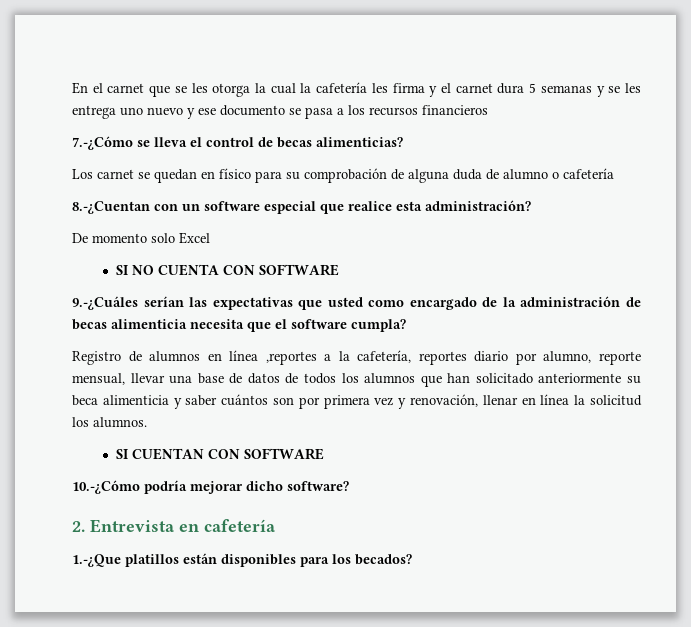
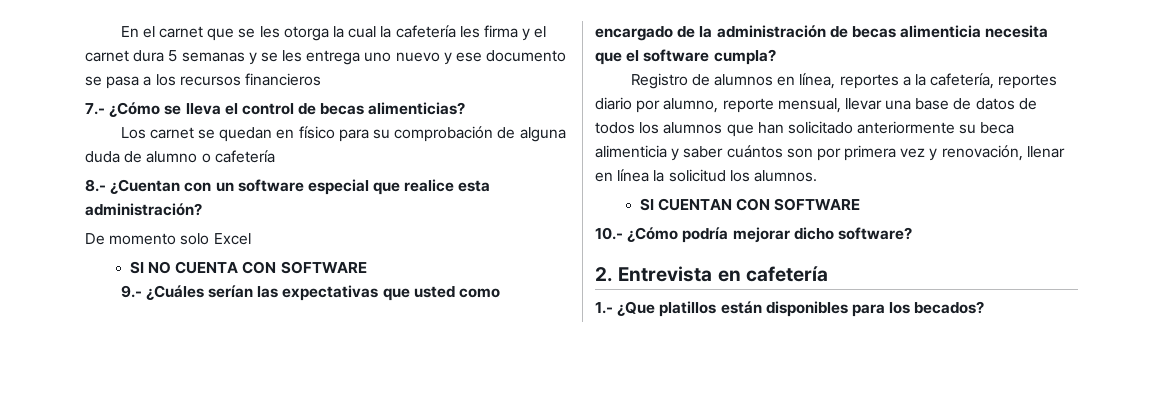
[72,136,133,150] 7.-¿Cómo -> [85,102,161,117] 7.- ¿Cómo
[72,201,150,214] 8.-¿Cuentan -> [85,179,181,194] 8.- ¿Cuentan
[72,296,138,310] 9.-¿Cuáles -> [120,285,204,300] 9.- ¿Cuáles
[229,350,317,365] línea ,reportes -> [799,73,899,89] línea, reportes
[72,480,140,494] 10.-¿Cómo -> [595,227,679,242] 10.- ¿Cómo
[72,554,121,567] 1.-¿Que -> [595,301,656,316] 1.- ¿Que

